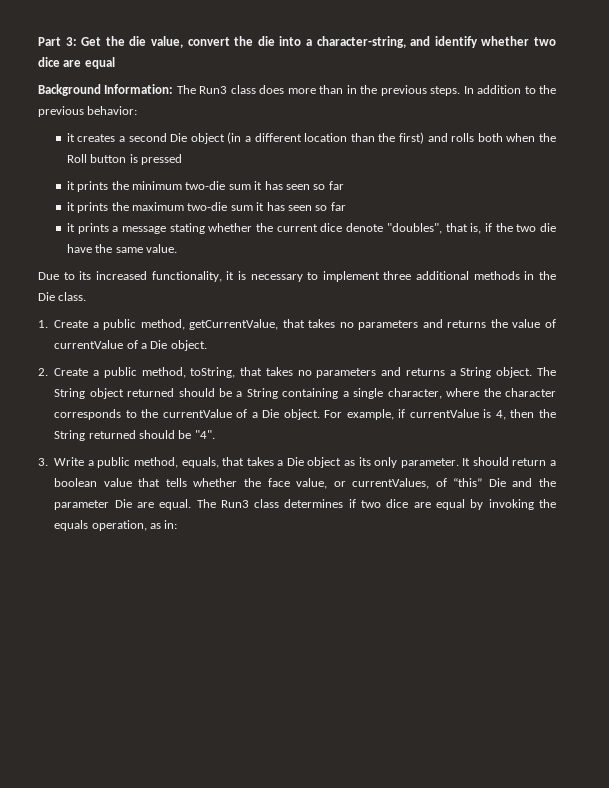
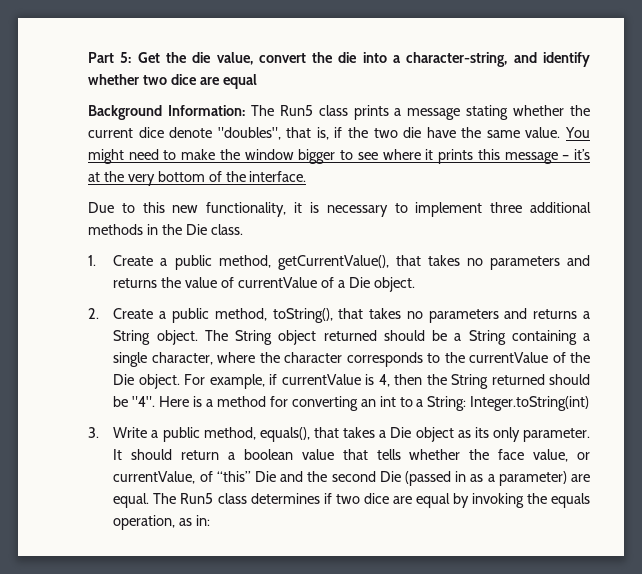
[65,37,77,46] 3: -> [120,52,132,63] 5:
[199,85,556,96] [38,106,138,117] [66,132,556,144] [66,154,183,165] [66,181,344,192] [66,202,346,213] [66,223,75,232] Run3 class does more than in the previous steps. In addition to the previous behavior: // it creates a second Die object (in a different location than the first) and rolls both when the Roll button is pressed // it prints the minimum two-die sum it has seen so far // it prints the maximum two-die sum it has seen so far // it -> [279,105,348,116] Run5 class
(178, 248) none -> [565,127,591,138] [88,149,591,164] [88,171,307,186] You might need to make the window bigger to see where it prints this message – it’s at the very bottom of the interface.
[79,271,147,280] its increased -> [142,202,199,213] this new
[189,319,279,330] getCurrentValue, -> [277,255,389,270] getCurrentValue(),
[190,367,236,378] toString, -> [272,308,333,323] toString(),
[251,412,258,418] a -> [569,352,590,363] the
(215, 434) none -> [159,396,590,411] Here is a method for converting an int to a String: Integer.toString(int)
[181,457,219,468] equals, -> [259,427,310,442] equals(),
[352,478,430,489] currentValues, -> [113,471,196,484] currentValue,
[54,499,132,510] parameter Die -> [331,471,567,486] second Die (passed in as a parameter)
[220,500,249,508] Run3 -> [180,493,214,504] Run5

